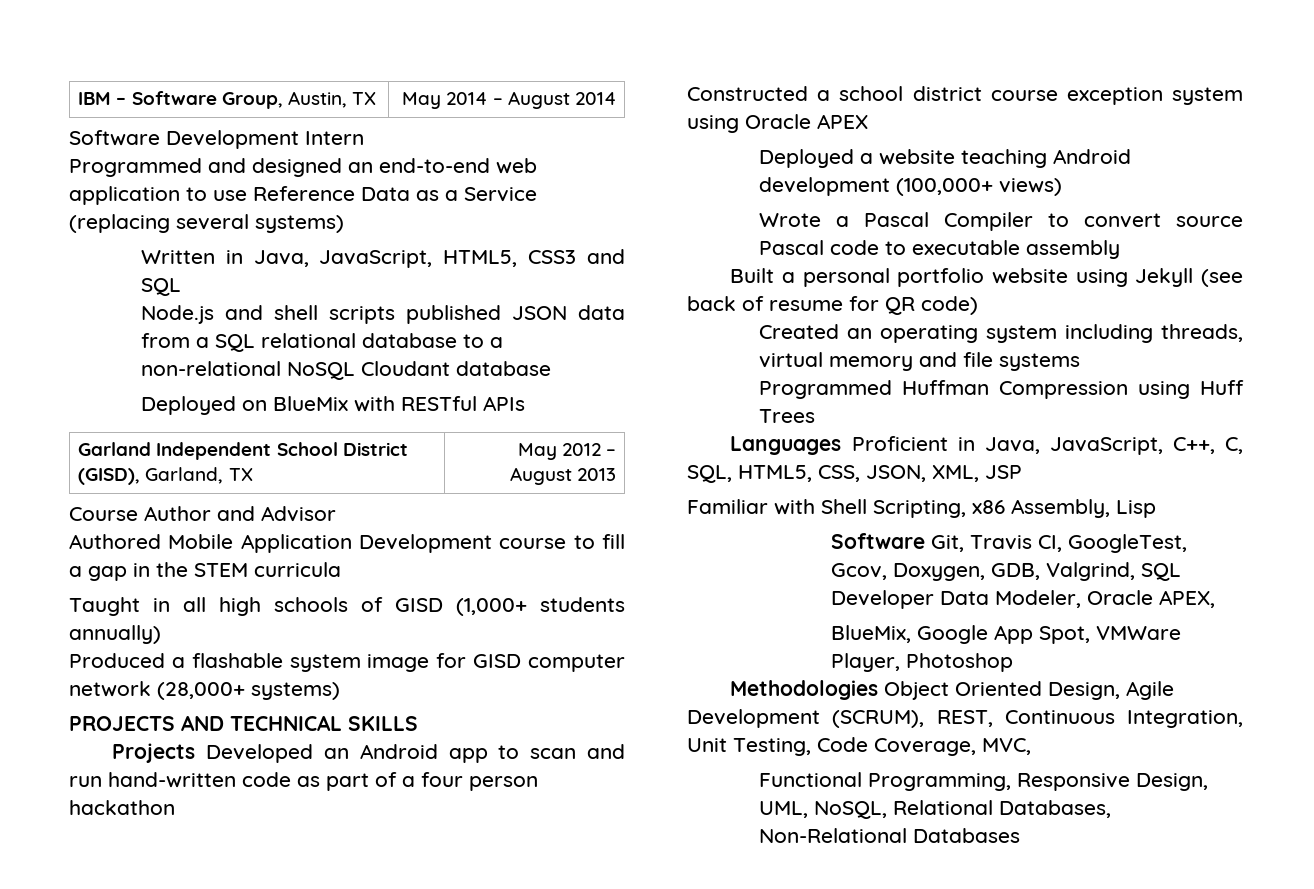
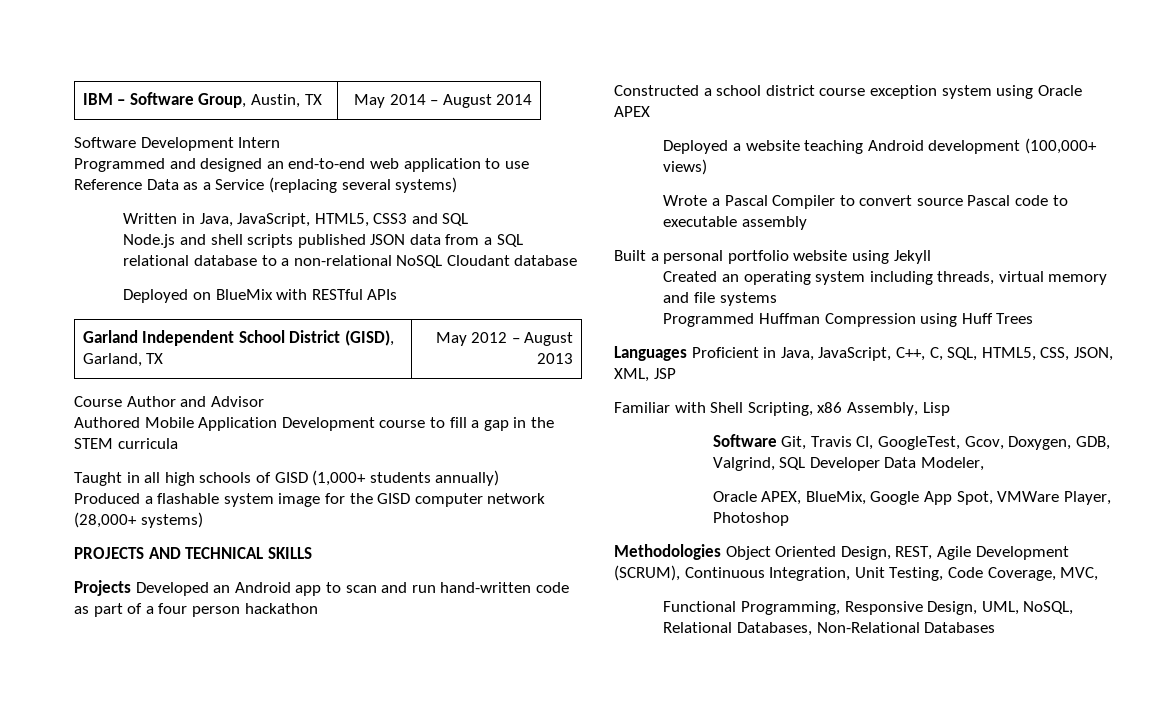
(467, 660) none -> [349,493,373,504] the
[1201,269,1243,287] [687,296,978,315] (see back of resume for QR code) -> (931, 257) none
(1081, 599) none -> (985, 464) //
(1215, 599) // -> (802, 498) none
(1121, 691) none -> [895,546,933,560] REST,
[936,710,993,727] REST, -> (680, 573) none

